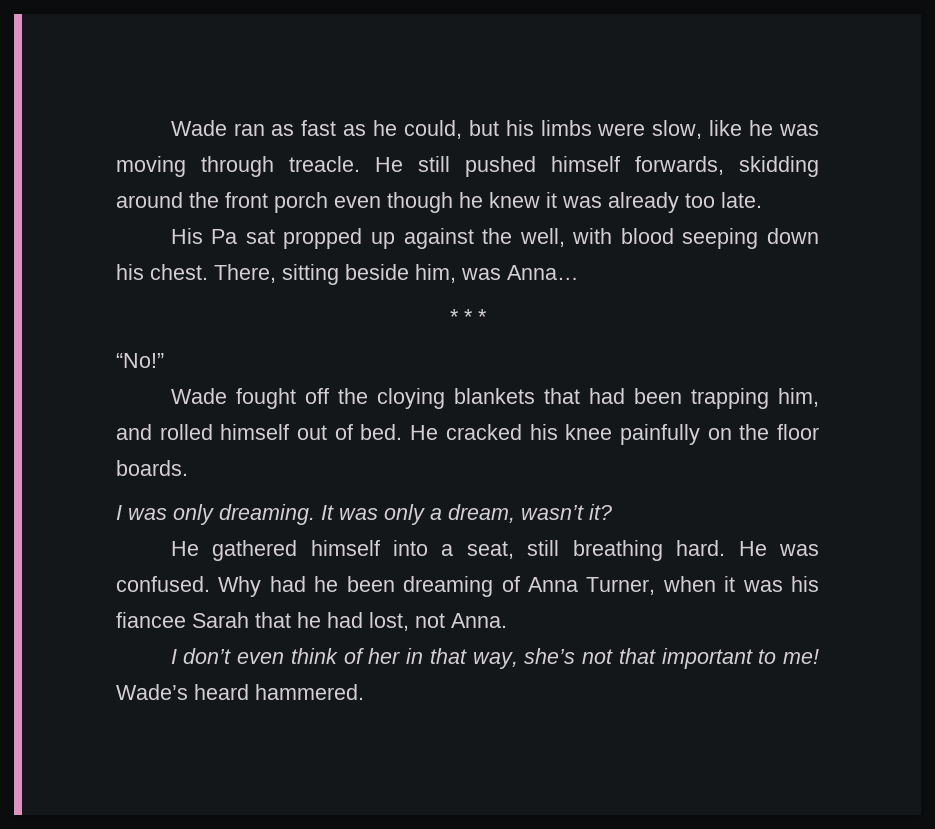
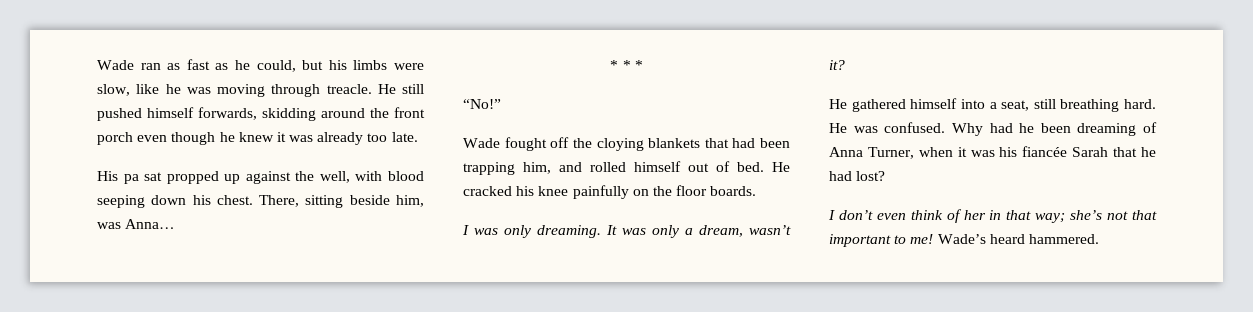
[211,229,238,244] Pa -> [123,174,139,184] pa
[116,612,186,628] fiancee -> [1022,146,1068,157] fiancée
[369,612,507,631] lost, not Anna. -> [856,171,886,181] lost?
[472,652,518,669] way, -> [1035,213,1066,223] way;

